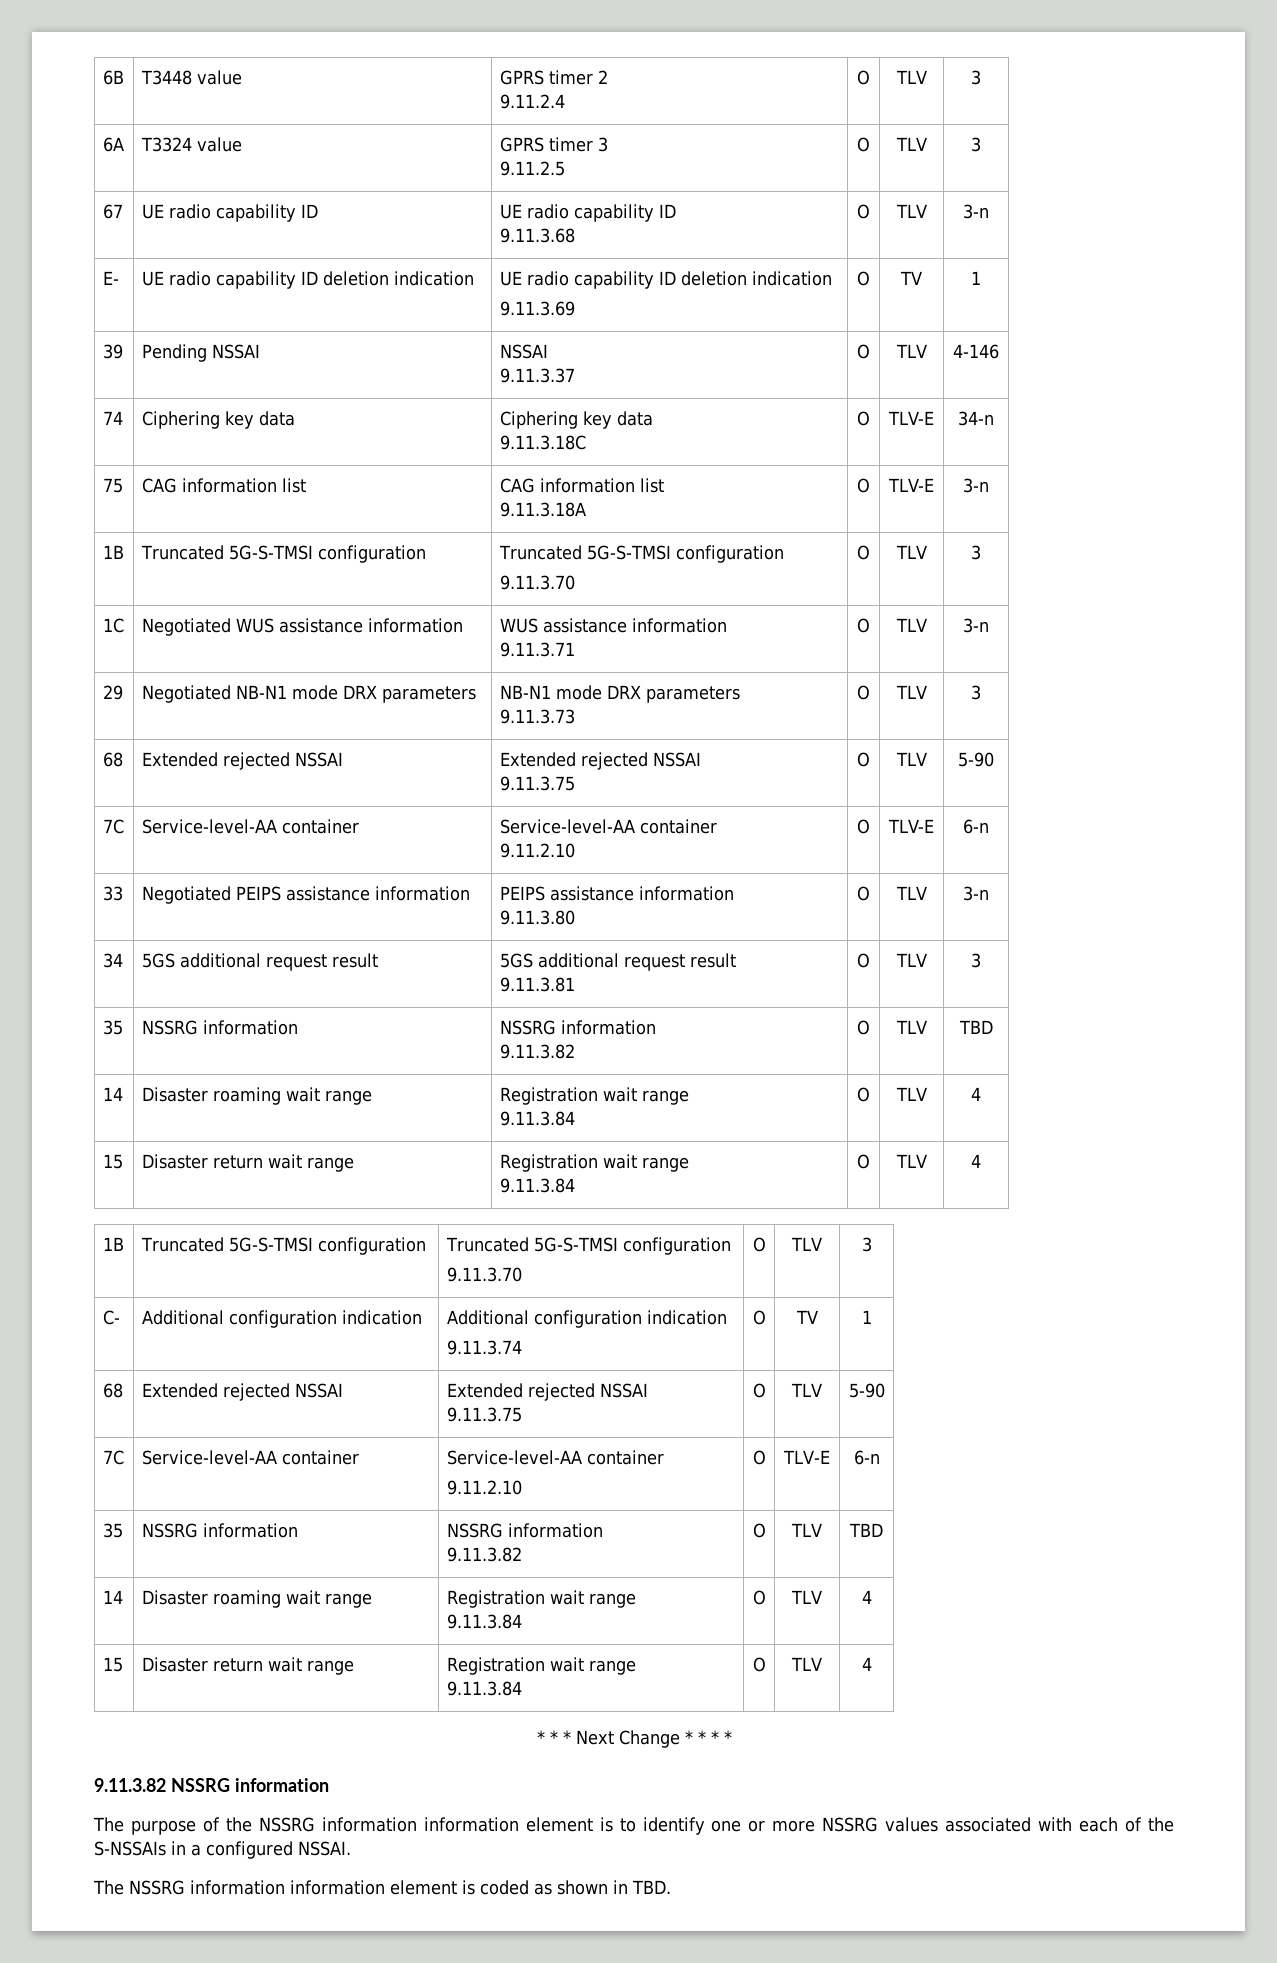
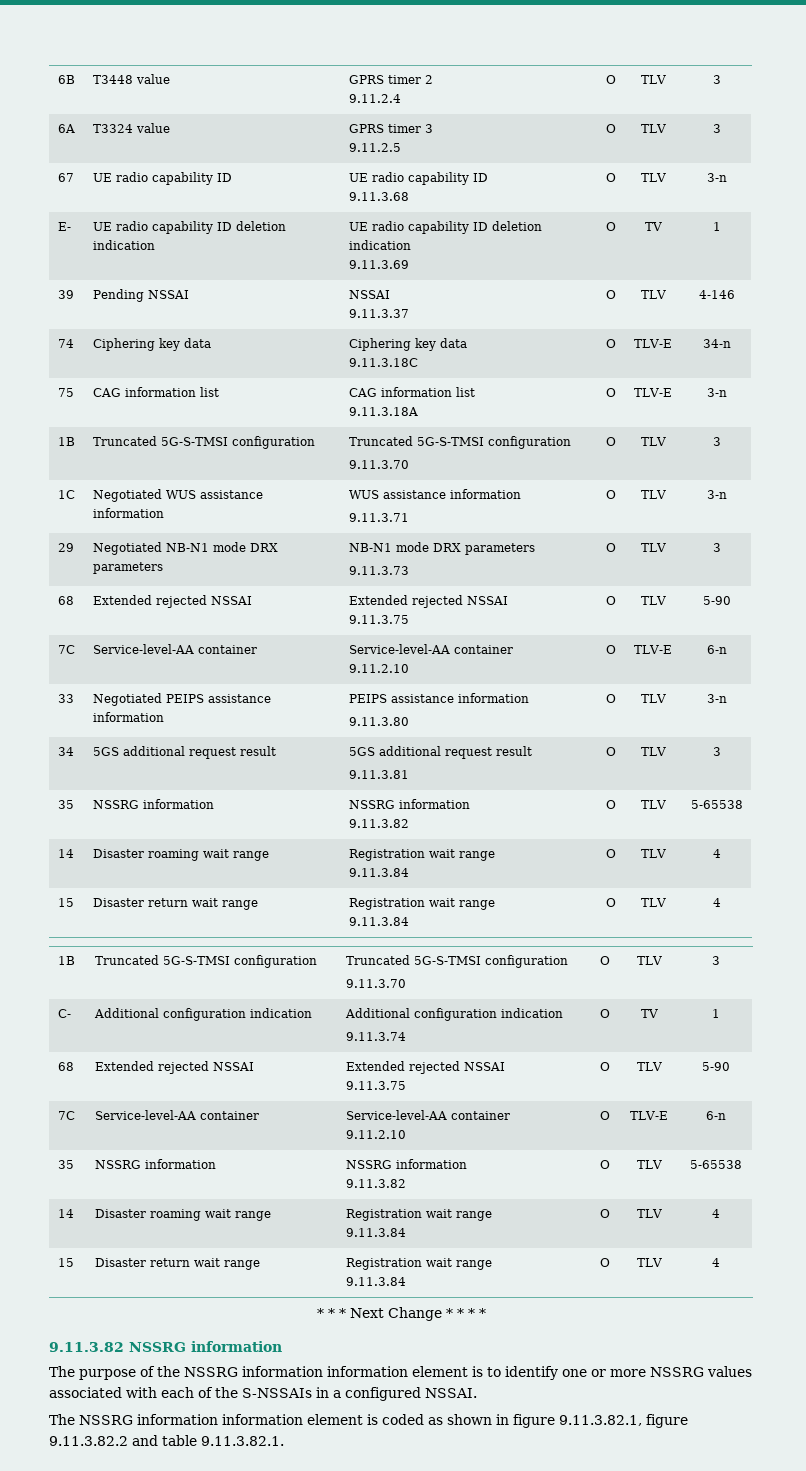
[958,1020,993,1034] TBD -> [690,800,743,809] 5-65538
[849,1523,883,1537] TBD -> [689,1160,742,1169] 5-65538
[632,1880,671,1894] TBD. -> [513,1414,688,1428] [49,1435,284,1446] figure 9.11.3.82.1, figure 9.11.3.82.2 and table 9.11.3.82.1.

